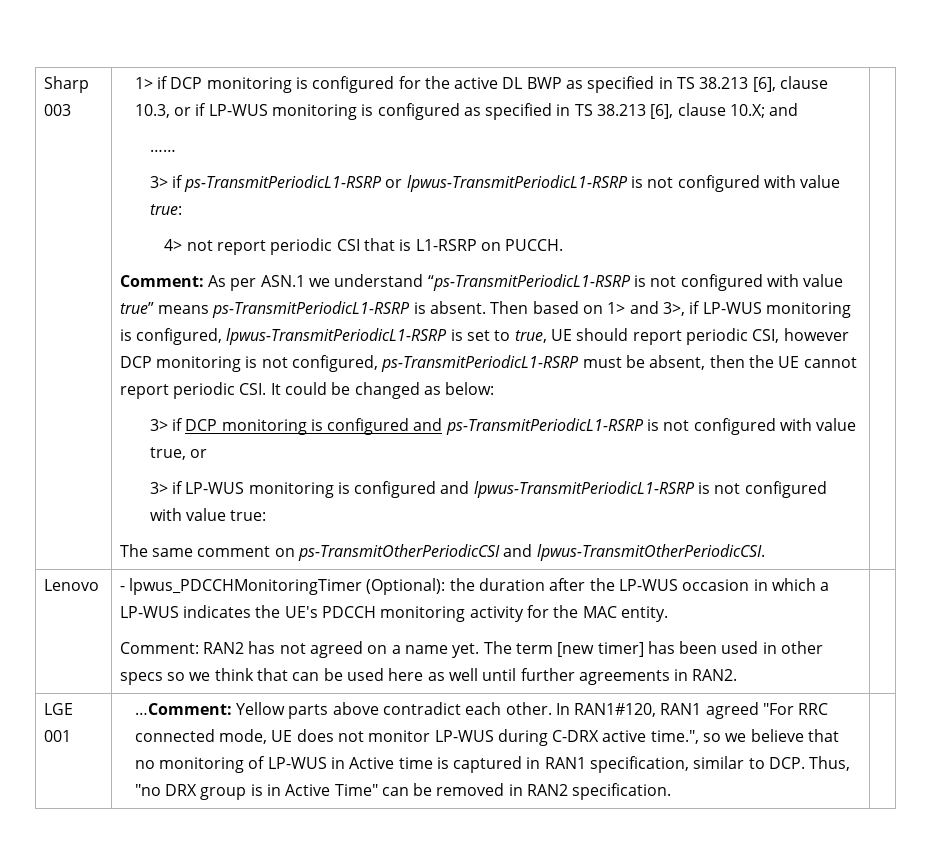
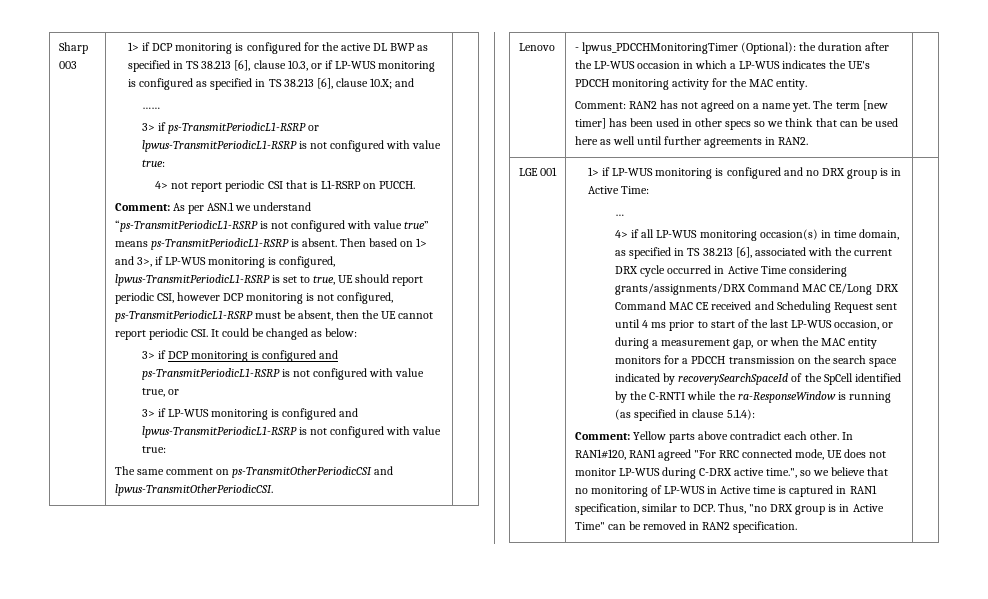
[134,703,232,715] …Comment: -> [588,167,902,179] [588,186,650,194] [615,214,625,216] [615,229,899,241] [615,247,893,259] [615,265,847,277] [615,283,899,295] [615,301,897,313] [615,319,894,331] [615,337,877,349] [615,355,897,367] [615,373,901,385] [615,391,891,403] [615,409,755,421] [574,432,630,440] 1> if LP-WUS monitoring is configured and no DRX group is in Active Time: // … // 4> if all LP-WUS monitoring occasion(s) in time domain, as specified in TS 38.213 [6], associated with the current DRX cycle occurred in Active Time considering grants/assignments/DRX Command MAC CE/Long DRX Command MAC CE received and Scheduling Request sent until 4 ms prior to start of the last LP-WUS occasion, or during a measurement gap, or when the MAC entity monitors for a PDCCH transmission on the search space indicated by recoverySearchSpaceId of the SpCell identified by the C-RNTI while the ra-ResponseWindow is running (as specified in clause 5.1.4): // Comment:

